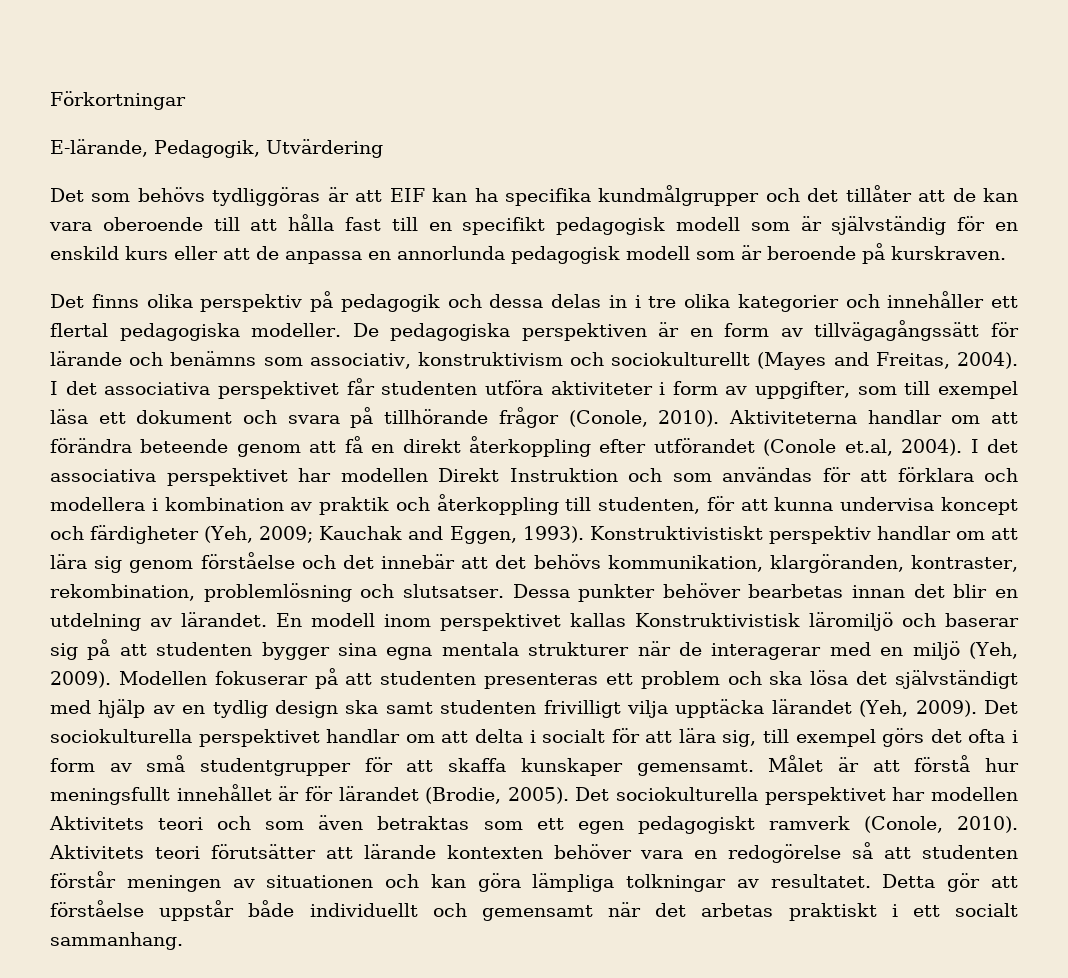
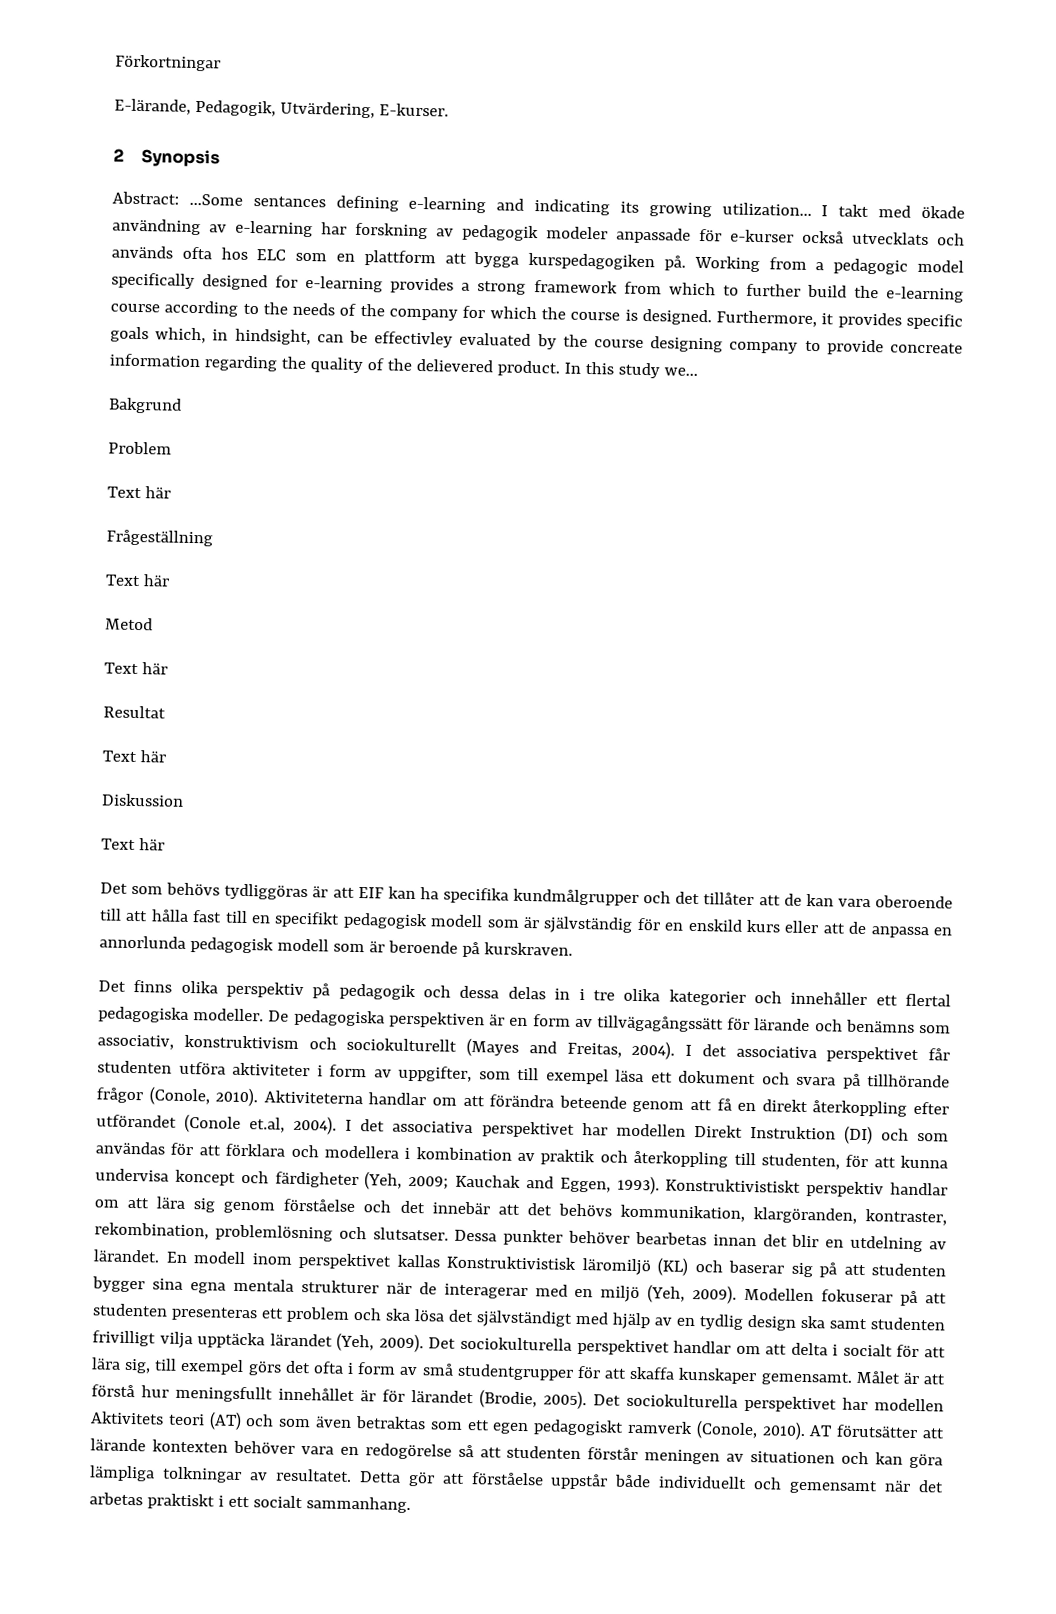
[265,139,383,158] Utvärdering -> [279,101,449,119] [113,148,221,168] [112,191,965,219] [112,218,965,246] [111,245,964,275] [111,272,964,303] [110,300,963,330] [110,326,964,356] [109,353,698,379] [108,397,182,414] [108,441,172,455] [107,486,171,499] [106,529,213,547] [105,574,170,587] [105,617,153,631] [104,662,168,675] [103,705,166,719] [102,750,166,763] [101,793,184,807] [101,838,165,851] Utvärdering, E-kurser. // 2 Synopsis // Abstract: …Some sentances defining e-learning and indicating its growing utilization… I takt med ökade användning av e-learning har forskning av pedagogik modeler anpassade för e-kurser också utvecklats och används ofta hos ELC som en plattform att bygga kurspedagogiken på. Working from a pedagogic model specifically designed for e-learning provides a strong framework from which to further build the e-learning course according to the needs of the company for which the course is designed. Furthermore, it provides specific goals which, in hindsight, can be effectivley evaluated by the course designing company to provide concreate information regarding the quality of the delievered product. In this study we… // Bakgrund // Problem // Text här // Frågeställning // Text här // Metod // Text här // Resultat // Text här // Diskussion // Text här
(618, 475) none -> [843,1125,873,1145] (DI)
(893, 621) none -> [657,1257,688,1276] (KL)
(204, 823) none -> [208,1411,242,1430] (AT)
[49,845,200,859] Aktivitets teori -> [809,1425,833,1437] AT

